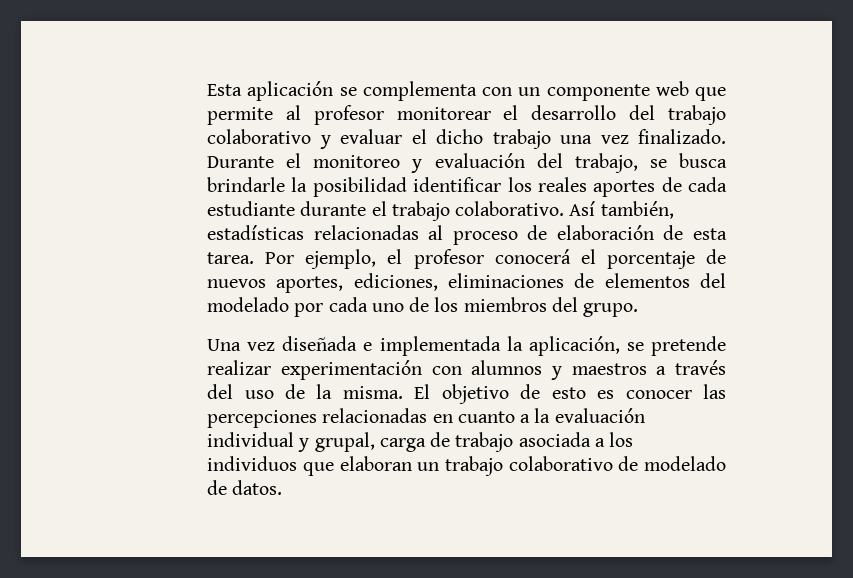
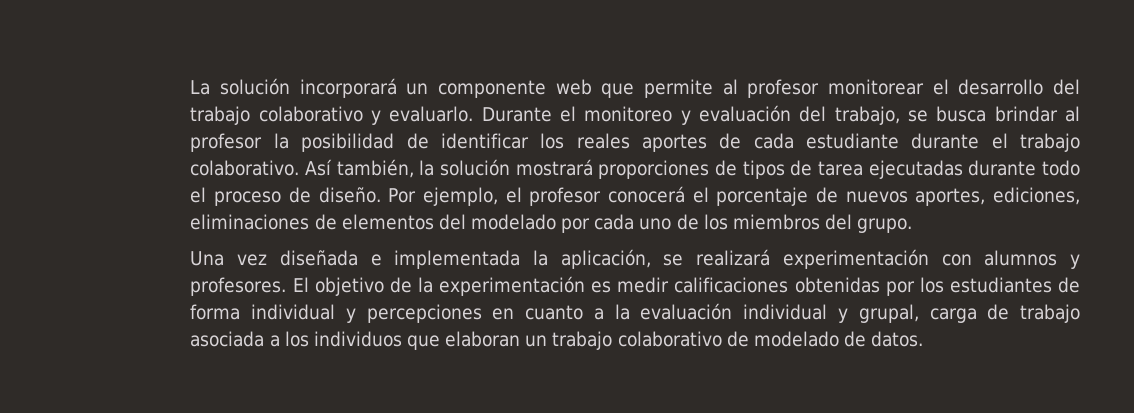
[207,81,513,101] Esta aplicación se complementa con -> [190,78,397,98] La solución incorporará
[340,129,726,149] evaluar el dicho trabajo una vez finalizado. -> [389,106,474,122] evaluarlo.
[207,177,286,192] brindarle -> [994,106,1080,122] [190,133,263,152] brindar al profesor
(407, 187) none -> [406,133,429,149] de
[207,225,727,245] [207,252,255,264] estadísticas relacionadas al proceso de elaboración de esta tarea. -> [419,159,1081,179] [190,187,381,206] la solución mostrará proporciones de tipos de tarea ejecutadas durante todo el proceso de diseño.
[651,336,726,356] [207,360,272,375] pretende realizar -> [696,249,771,266] realizará
[571,360,726,375] [207,384,726,404] [207,408,428,428] maestros a través del uso de la misma. El objetivo de esto es conocer las percepciones relacionadas -> [190,276,1081,296] [190,304,482,323] profesores. El objetivo de la experimentación es medir calificaciones obtenidas por los estudiantes de forma individual y percepciones

